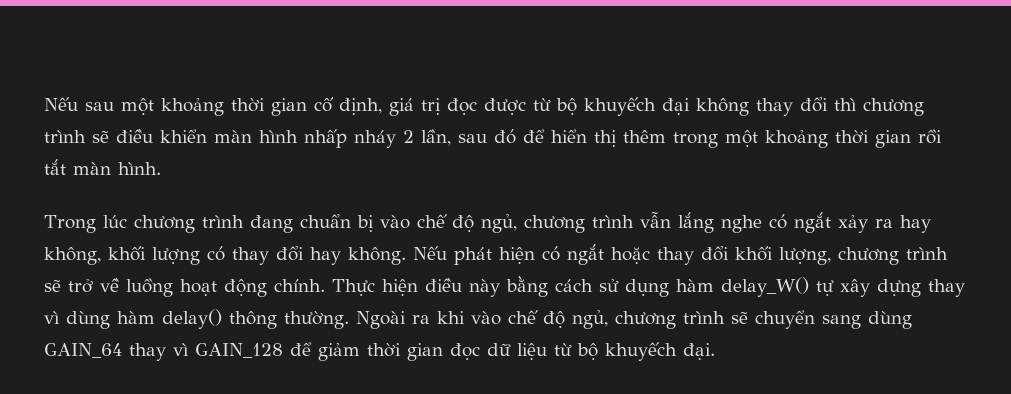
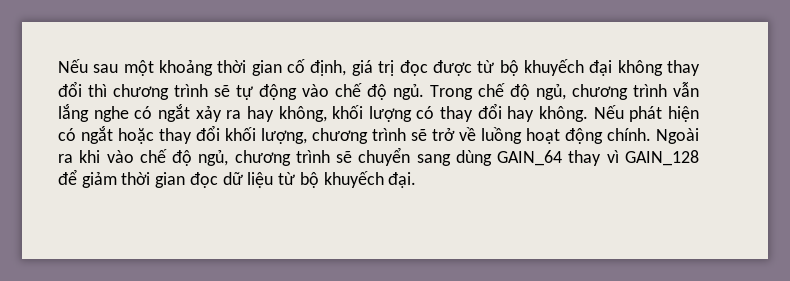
[116,129,942,148] [44,159,161,175] [44,214,410,233] điều khiển màn hình nhấp nháy 2 lần, sau đó để hiển thị thêm trong một khoảng thời gian rồi tắt màn hình. // Trong lúc chương trình đang chuẩn bị vào -> [236,83,473,100] tự động vào chế độ ngủ. Trong
[332,276,965,297] [44,309,349,329] Thực hiện điều này bằng cách sử dụng hàm delay_W() tự xây dựng thay vì dùng hàm delay() thông thường. -> (651, 134) none

